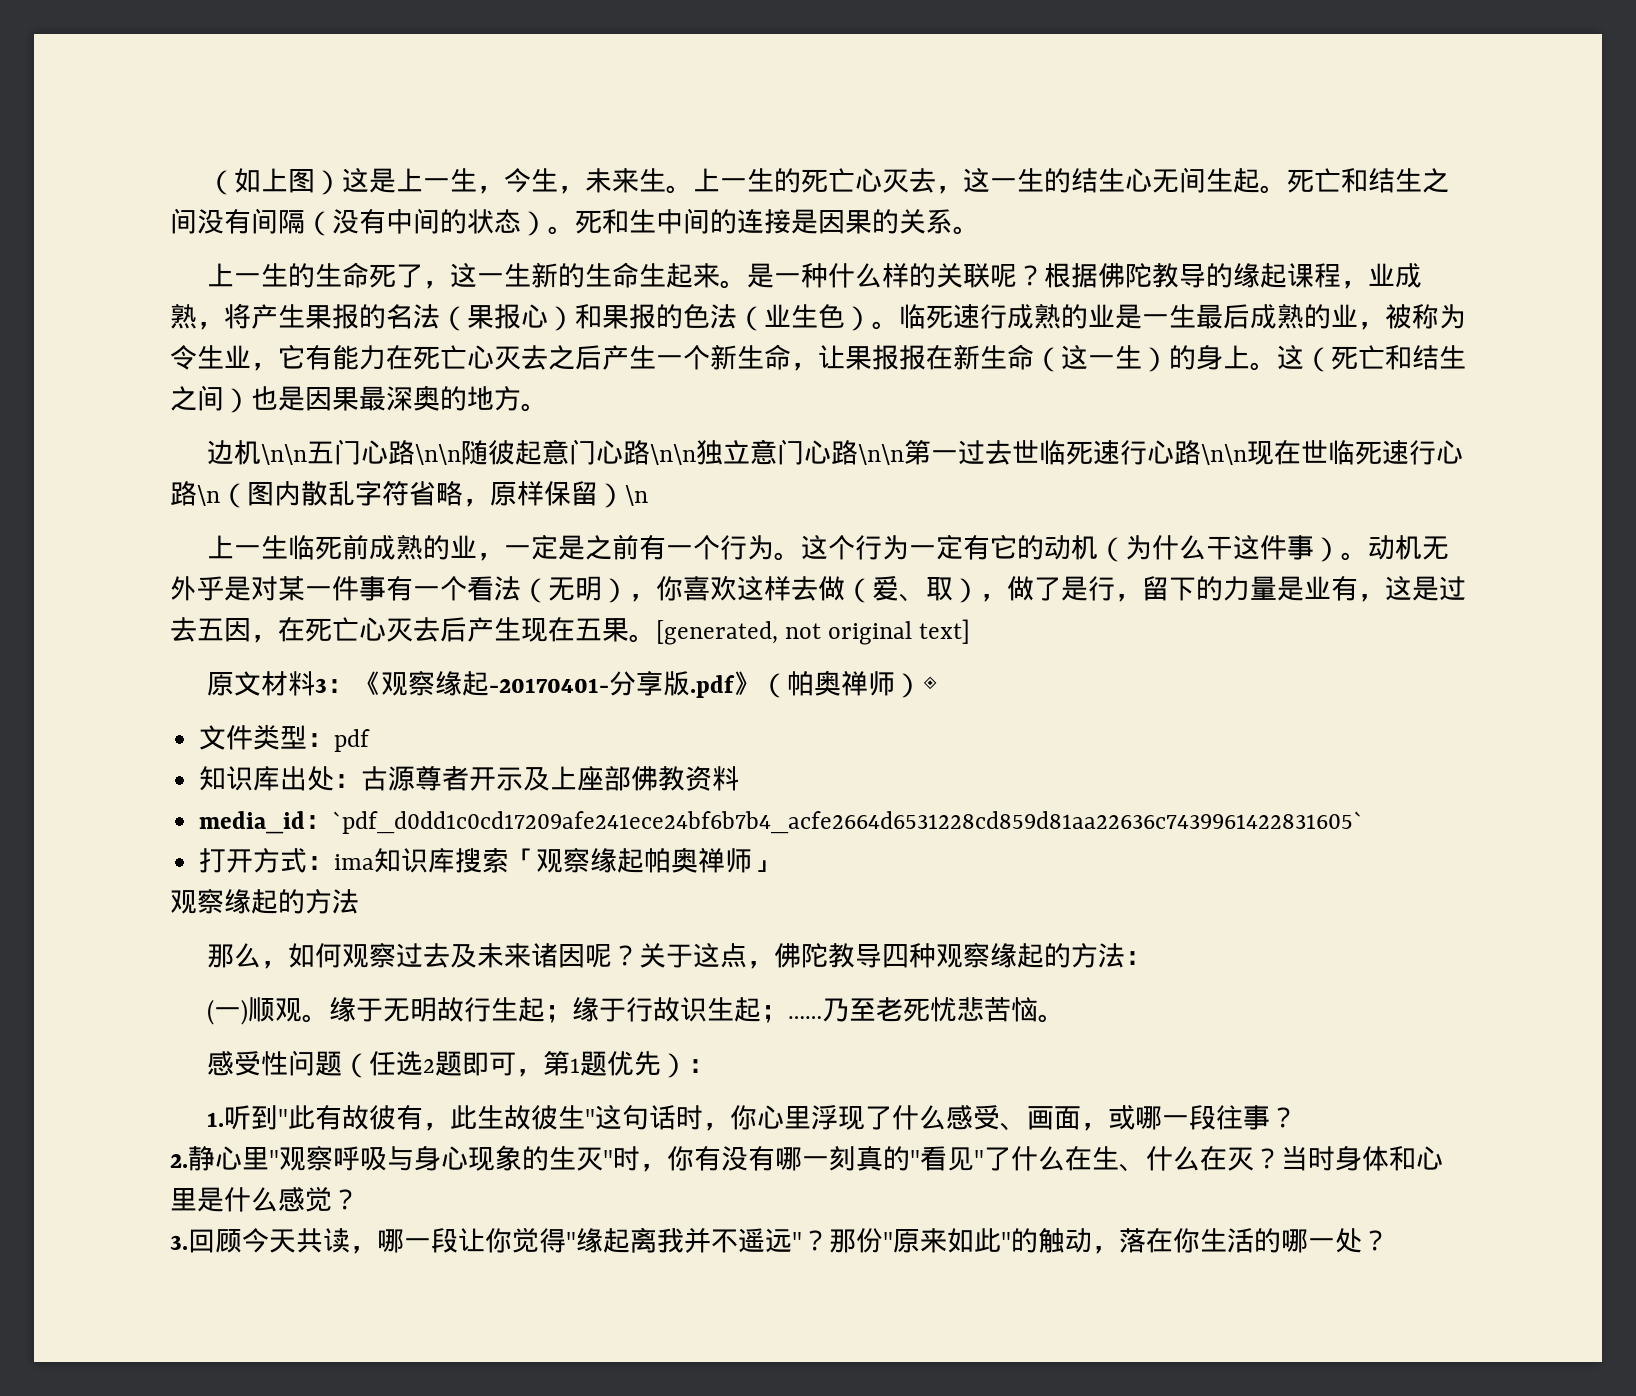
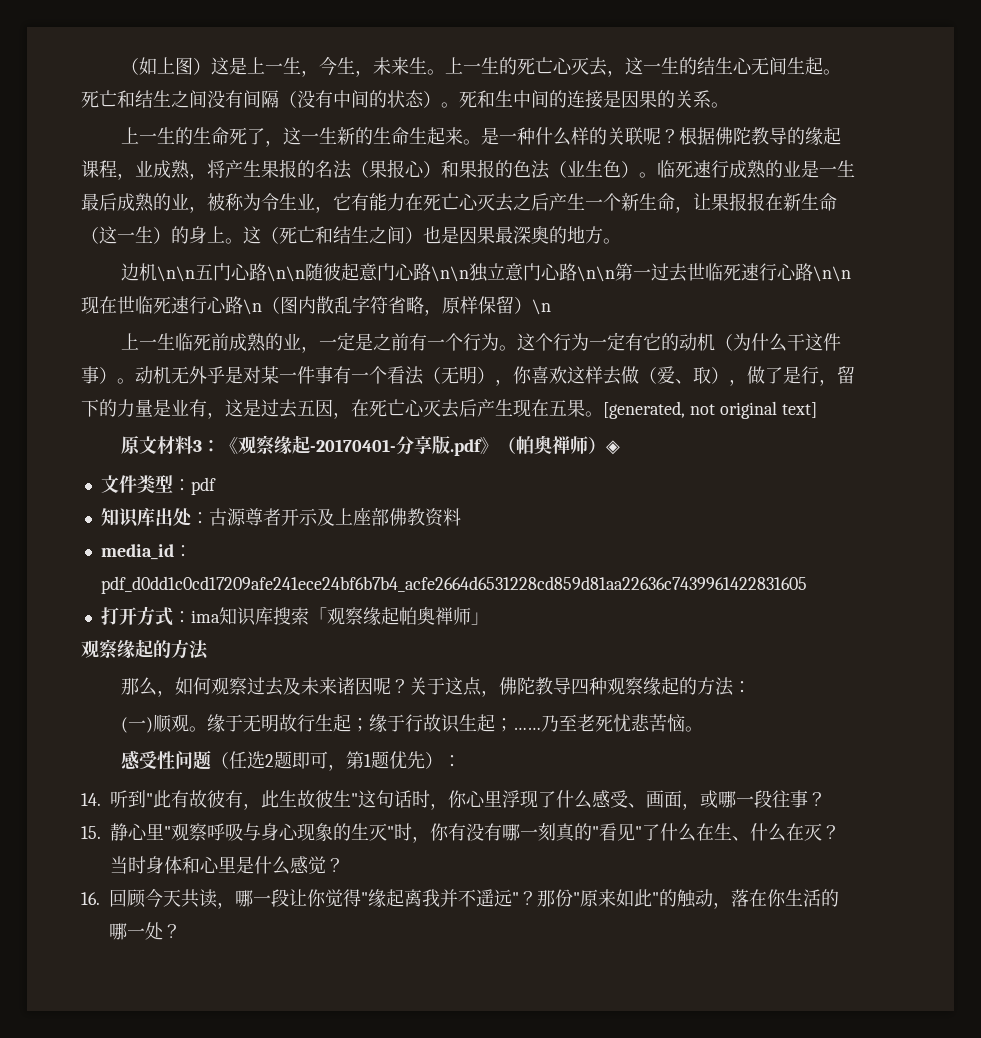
[332,811,1364,834] `pdf_d0dd1c0cd17209afe241ece24bf6b7b4_acfe2664d6531228cd859d81aa22636c7439961422831605` -> [100,576,807,594] pdf_d0dd1c0cd17209afe241ece24bf6b7b4_acfe2664d6531228cd859d81aa22636c7439961422831605
[207,1112,225,1127] 1. -> [81,793,101,806] 14.
[170,1154,188,1168] 2. -> [81,826,101,839] 15.
[170,1235,188,1250] 3. -> [81,892,100,905] 16.

